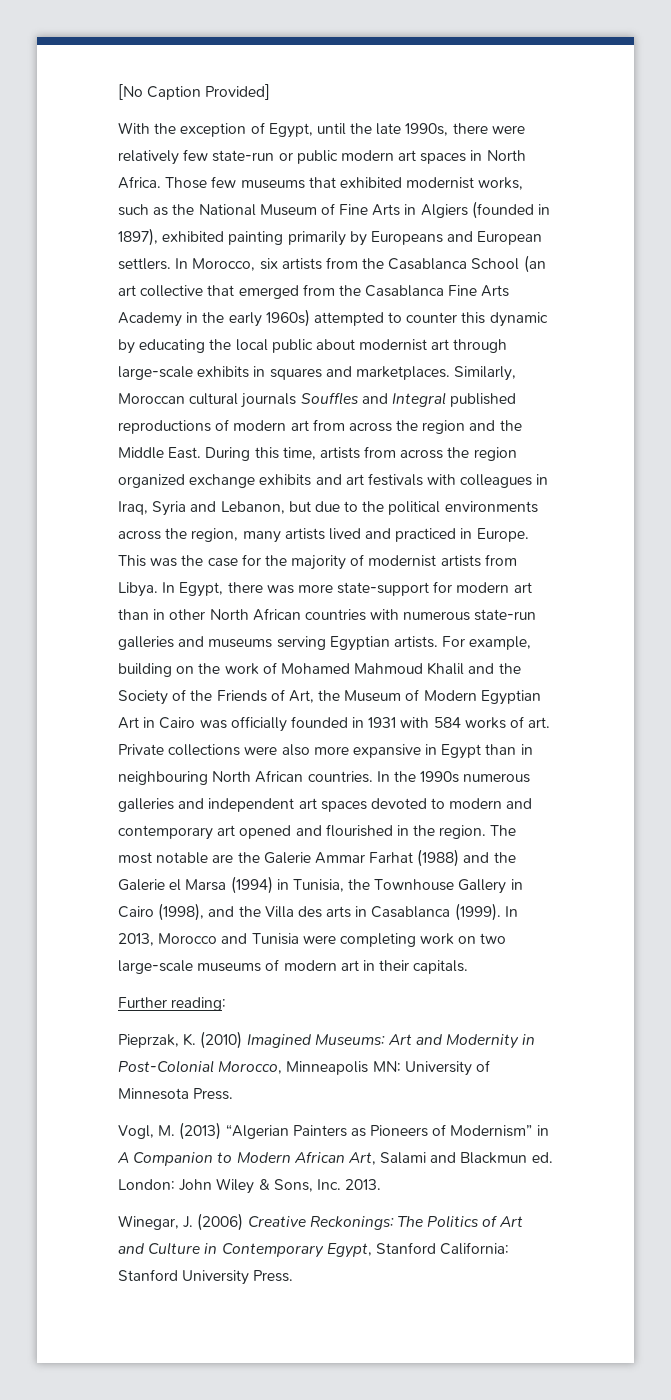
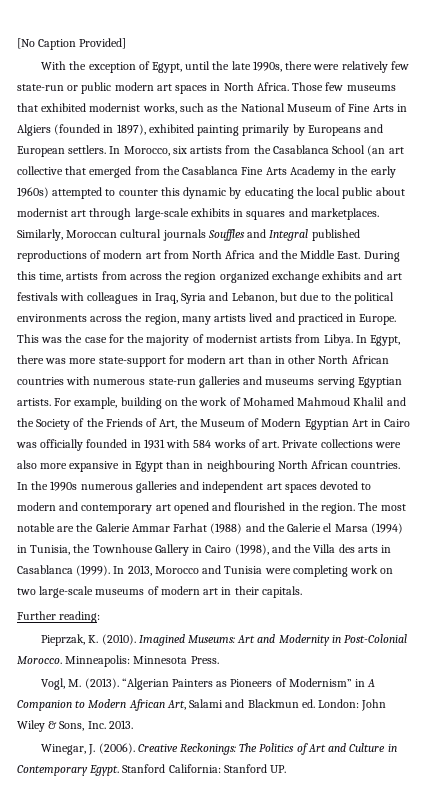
[348,420,466,434] across the region -> [192,250,256,259] North Africa
[200,1031,243,1049] (2010) -> [101,634,136,645] (2010).
[218,1060,490,1076] Morocco, Minneapolis MN: University of -> [17,655,131,667] Morocco. Minneapolis:
[179,1122,222,1140] (2013) -> [84,678,119,689] (2013).
[197,1213,244,1231] (2006) -> [98,743,135,754] (2006).
[326,1243,372,1258] Egypt, -> [89,765,120,776] Egypt.
[182,1270,294,1285] University Press. -> [270,765,287,773] UP.

